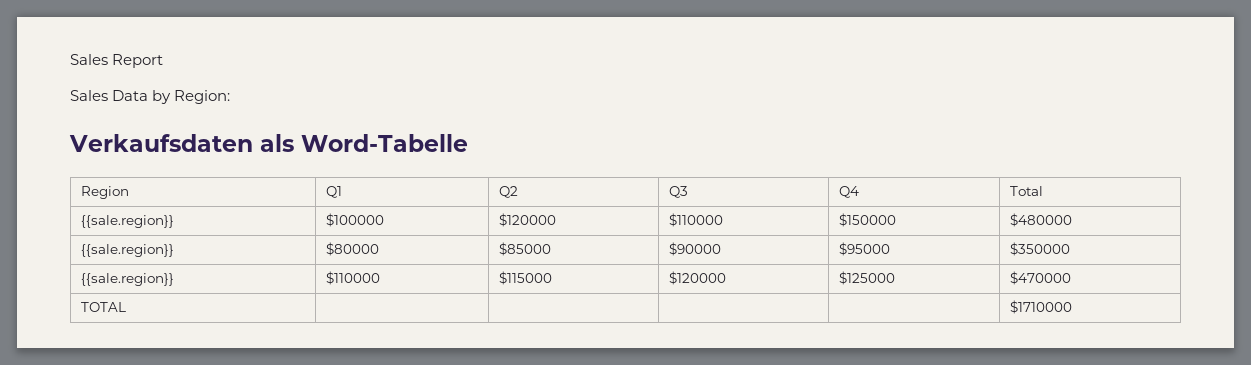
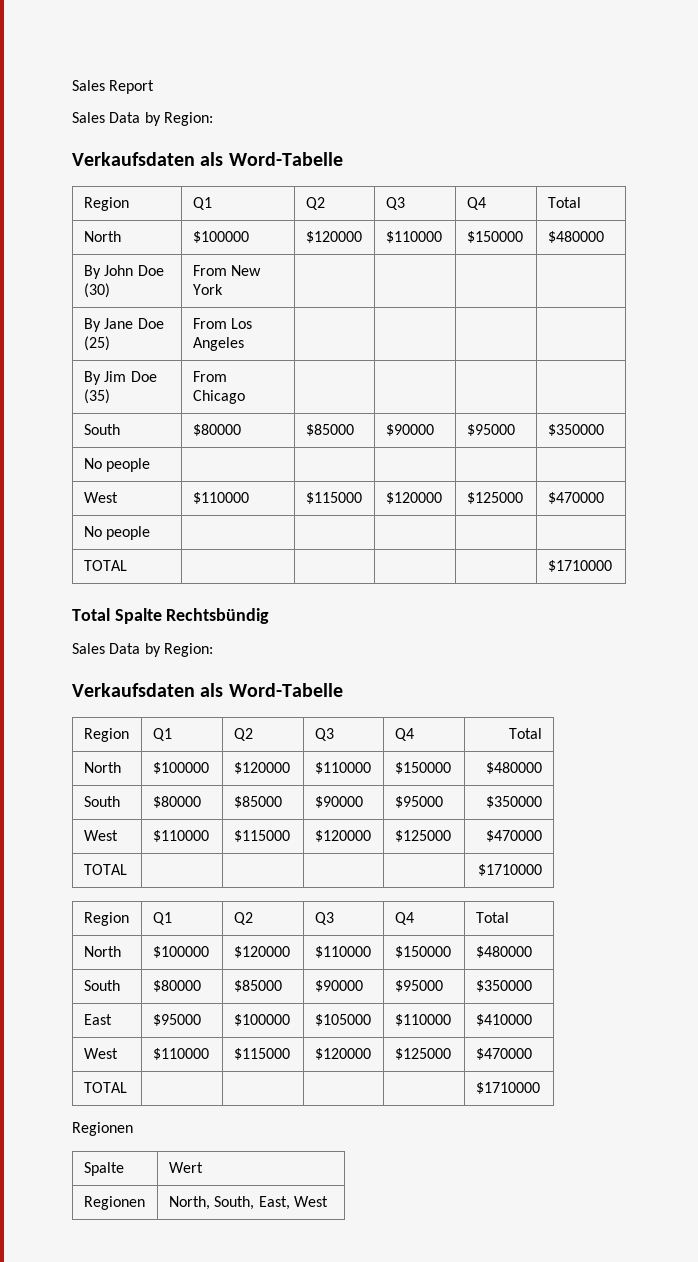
[81,215,175,228] [326,213,385,227] [499,213,557,227] [669,213,724,227] [839,213,897,227] [1010,213,1073,227] [81,244,175,257] [326,242,380,256] [499,242,552,256] [669,242,722,256] [839,242,891,256] [1010,242,1071,256] [81,273,175,286] [326,271,381,285] [499,271,553,285] [669,271,727,285] [839,271,896,285] [1010,271,1072,285] [81,302,127,312] [1010,300,1073,314] {{sale.region}} | $100000 | $120000 | $110000 | $150000 | $480000 // {{sale.region}} | $80000 | $85000 | $90000 | $95000 | $350000 // {{sale.region}} | $110000 | $115000 | $120000 | $125000 | $470000 // TOTAL | | | | | $1710000 -> [83,231,121,242] [192,231,249,243] [305,231,362,243] [385,231,442,243] [466,231,523,243] [547,231,604,243] [83,265,164,279] [83,283,110,298] [192,265,262,276] [192,284,223,295] [83,318,164,332] [83,336,110,351] [192,318,253,329] [192,337,244,351] [83,371,157,385] [83,389,110,404] [192,371,227,382] [192,390,245,404] [83,424,120,435] [192,424,241,436] [305,424,354,436] [385,424,434,436] [466,424,515,436] [547,424,604,436] [83,458,151,472] [83,492,118,503] [192,492,249,504] [305,492,362,504] [385,492,442,504] [466,492,523,504] [547,492,604,504] [83,526,151,540] [83,560,127,571] [547,560,612,572] [72,608,270,624] [72,643,213,657] [72,683,343,697] [83,728,129,742] [152,728,172,741] [233,728,253,741] [314,728,334,741] [394,728,414,741] [509,728,543,739] [83,762,121,773] [152,762,209,774] [233,762,290,774] [314,762,371,774] [394,762,451,774] [486,762,543,774] [83,796,120,807] [152,796,201,808] [233,796,282,808] [314,796,363,808] [394,796,443,808] [486,796,543,808] [83,830,118,841] [152,830,209,842] [233,830,290,842] [314,830,371,842] [394,830,451,842] [486,830,543,842] [83,864,127,875] [478,864,543,876] [83,912,129,926] [152,912,172,925] [233,912,253,925] [314,912,334,925] [394,912,414,925] [475,912,509,923] [83,946,121,957] [152,946,209,958] [233,946,290,958] [314,946,371,958] [394,946,451,958] [475,946,532,958] [83,980,120,991] [152,980,201,992] [233,980,282,992] [314,980,363,992] [394,980,443,992] [475,980,532,992] [83,1014,112,1025] [152,1014,201,1026] [233,1014,290,1026] [314,1014,371,1026] [394,1014,451,1026] [475,1014,532,1026] [83,1048,118,1059] [152,1048,209,1060] [233,1048,290,1060] [314,1048,371,1060] [394,1048,451,1060] [475,1048,532,1060] [83,1082,127,1093] [475,1082,540,1094] [72,1122,133,1136] [83,1162,124,1176] [168,1162,203,1173] [83,1196,145,1210] [168,1196,328,1210] North | $100000 | $120000 | $110000 | $150000 | $480000 // By John Doe (30) | From New York | | | | // By Jane Doe (25) | From Los Angeles | | | | // By Jim Doe (35) | From Chicago | | | | // South | $80000 | $85000 | $90000 | $95000 | $350000 // No people | | | | | // West | $110000 | $115000 | $120000 | $125000 | $470000 // No people | | | | | // TOTAL | | | | | $1710000 // Total Spalte Rechtsbündig // Sales Data by Region: // Verkaufsdaten als Word-Tabelle // Region | Q1 | Q2 | Q3 | Q4 | Total // North | $100000 | $120000 | $110000 | $150000 | $480000 // South | $80000 | $85000 | $90000 | $95000 | $350000 // West | $110000 | $115000 | $120000 | $125000 | $470000 // TOTAL | | | | | $1710000 // Region | Q1 | Q2 | Q3 | Q4 | Total // North | $100000 | $120000 | $110000 | $150000 | $480000 // South | $80000 | $85000 | $90000 | $95000 | $350000 // East | $95000 | $100000 | $105000 | $110000 | $410000 // West | $110000 | $115000 | $120000 | $125000 | $470000 // TOTAL | | | | | $1710000 // Regionen // Spalte | Wert // Regionen | North, South, East, West

